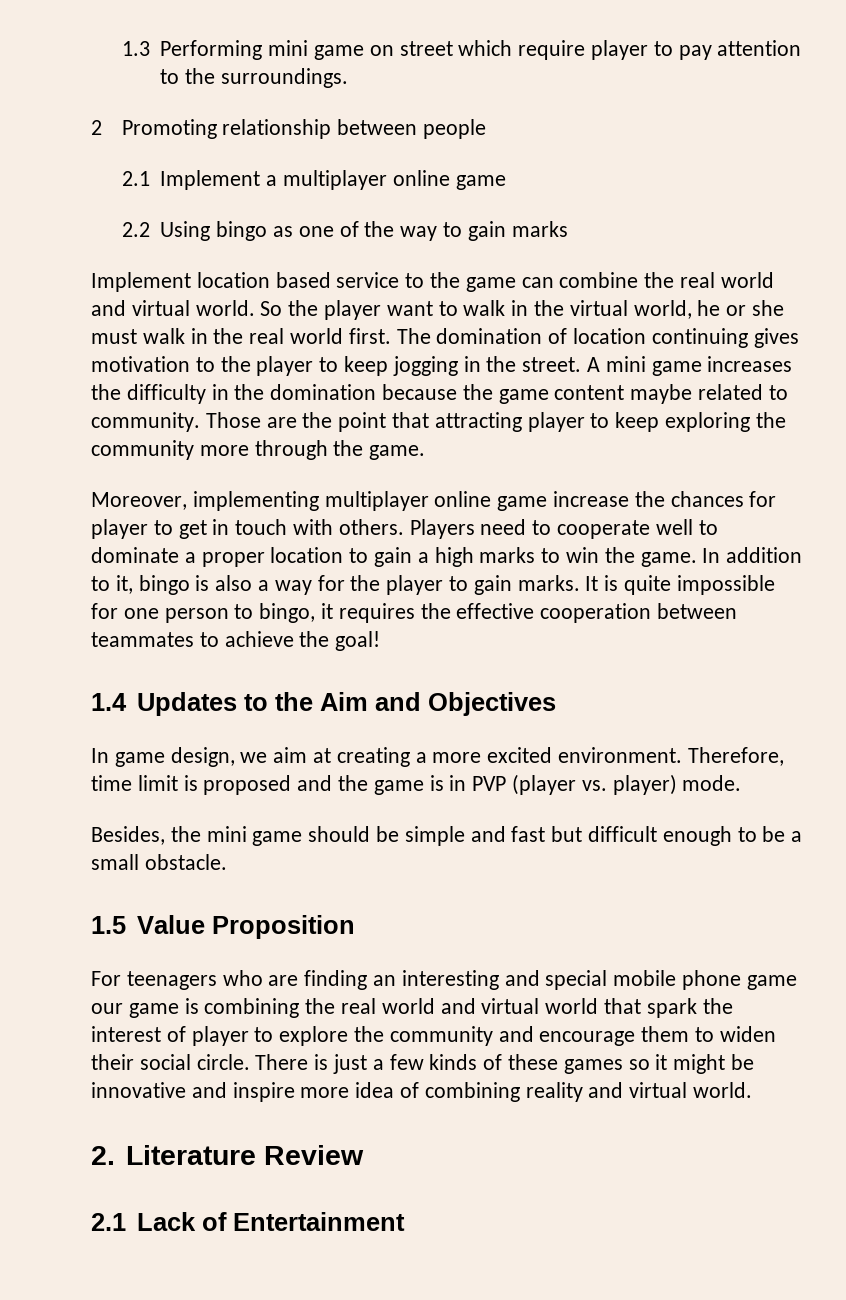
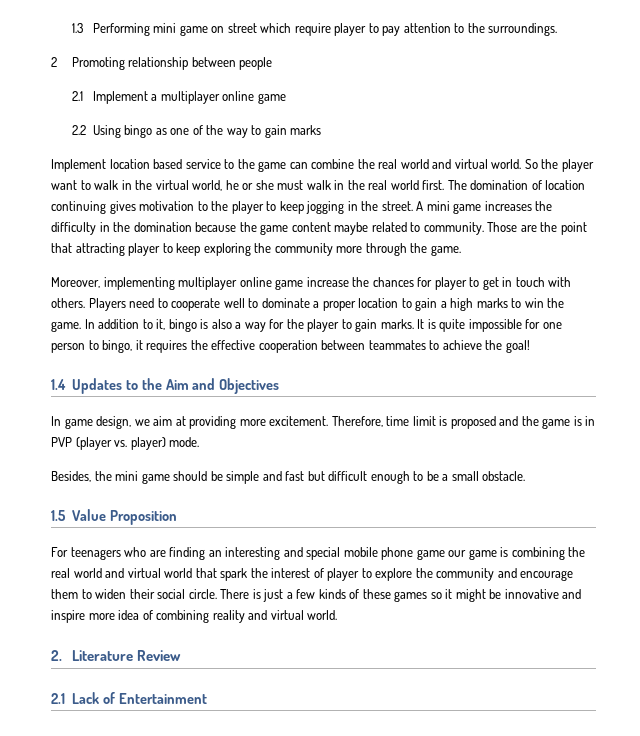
[336,747,683,767] creating a more excited environment. -> [189,416,329,429] providing more excitement.

